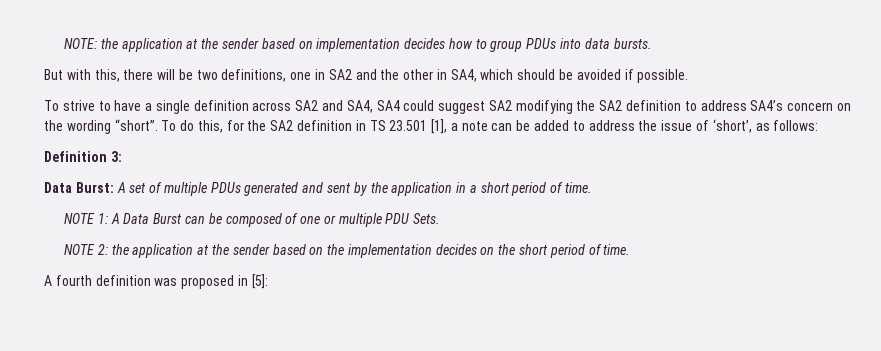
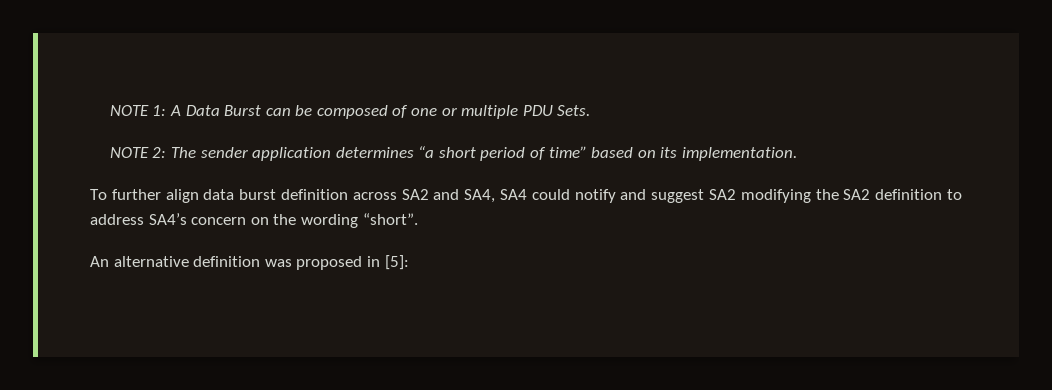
[64,38,652,52] [44,69,689,83] [44,100,851,114] [44,119,819,134] [44,151,122,162] [44,182,593,196] NOTE: the application at the sender based on implementation decides how to group PDUs into data bursts. // But with this, there will be two definitions, one in SA2 and the other in SA4, which should be avoided if possible. // To strive to have a single definition across SA2 and SA4, SA4 could suggest SA2 modifying the SA2 definition to address SA4’s concern on the wording “short”. To do this, for the SA2 definition in TS 23.501 [1], a note can be added to address the issue of ‘short’, as follows: // Definition 3: // Data Burst: A set of multiple PDUs generated and sent by the application in a short period of time. // -> (109, 110) none
[111,244,631,258] [44,275,92,286] the application at the sender based on the implementation decides on the short period of time. // A fourth -> [170,146,798,161] [90,189,962,203] [90,213,418,228] [90,256,189,267] The sender application determines “a short period of time” based on its implementation. // To further align data burst definition across SA2 and SA4, SA4 could notify and suggest SA2 modifying the SA2 definition to address SA4’s concern on the wording “short”. // An alternative

